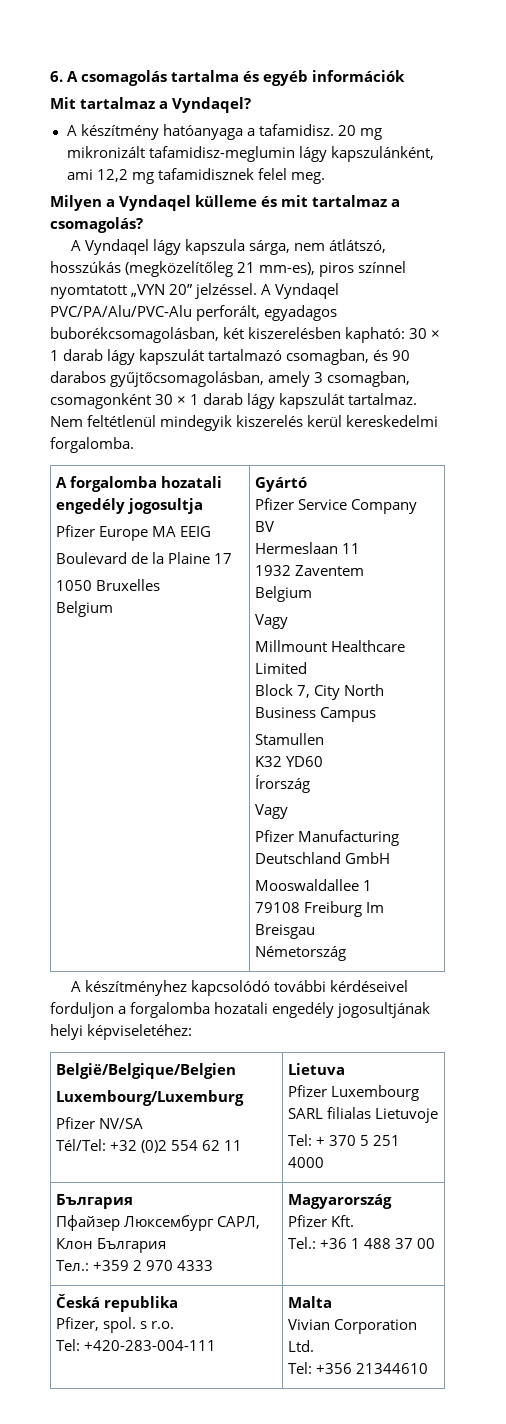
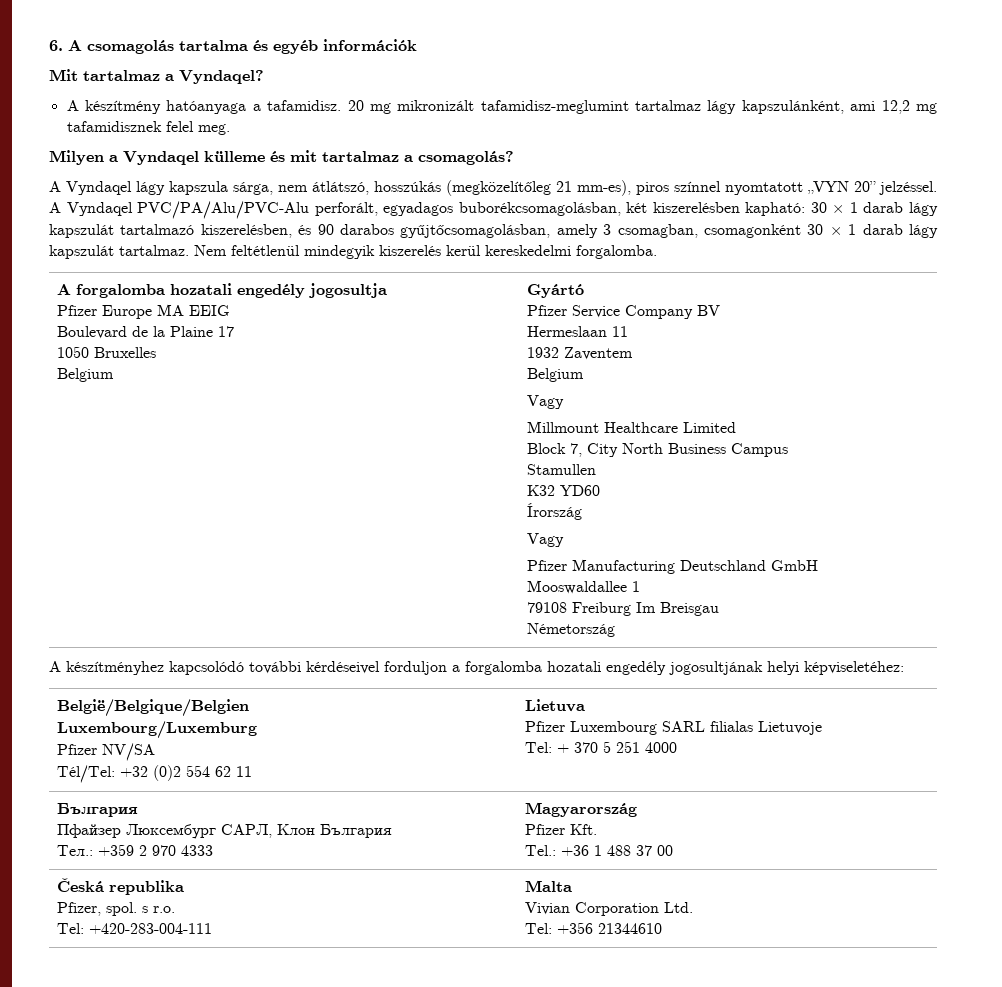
[148,146,295,162] tafamidisz-meglumin -> [480,100,702,114] tafamidisz-meglumint tartalmaz
[286,349,370,365] csomagban, -> [200,224,292,238] kiszerelésben,

